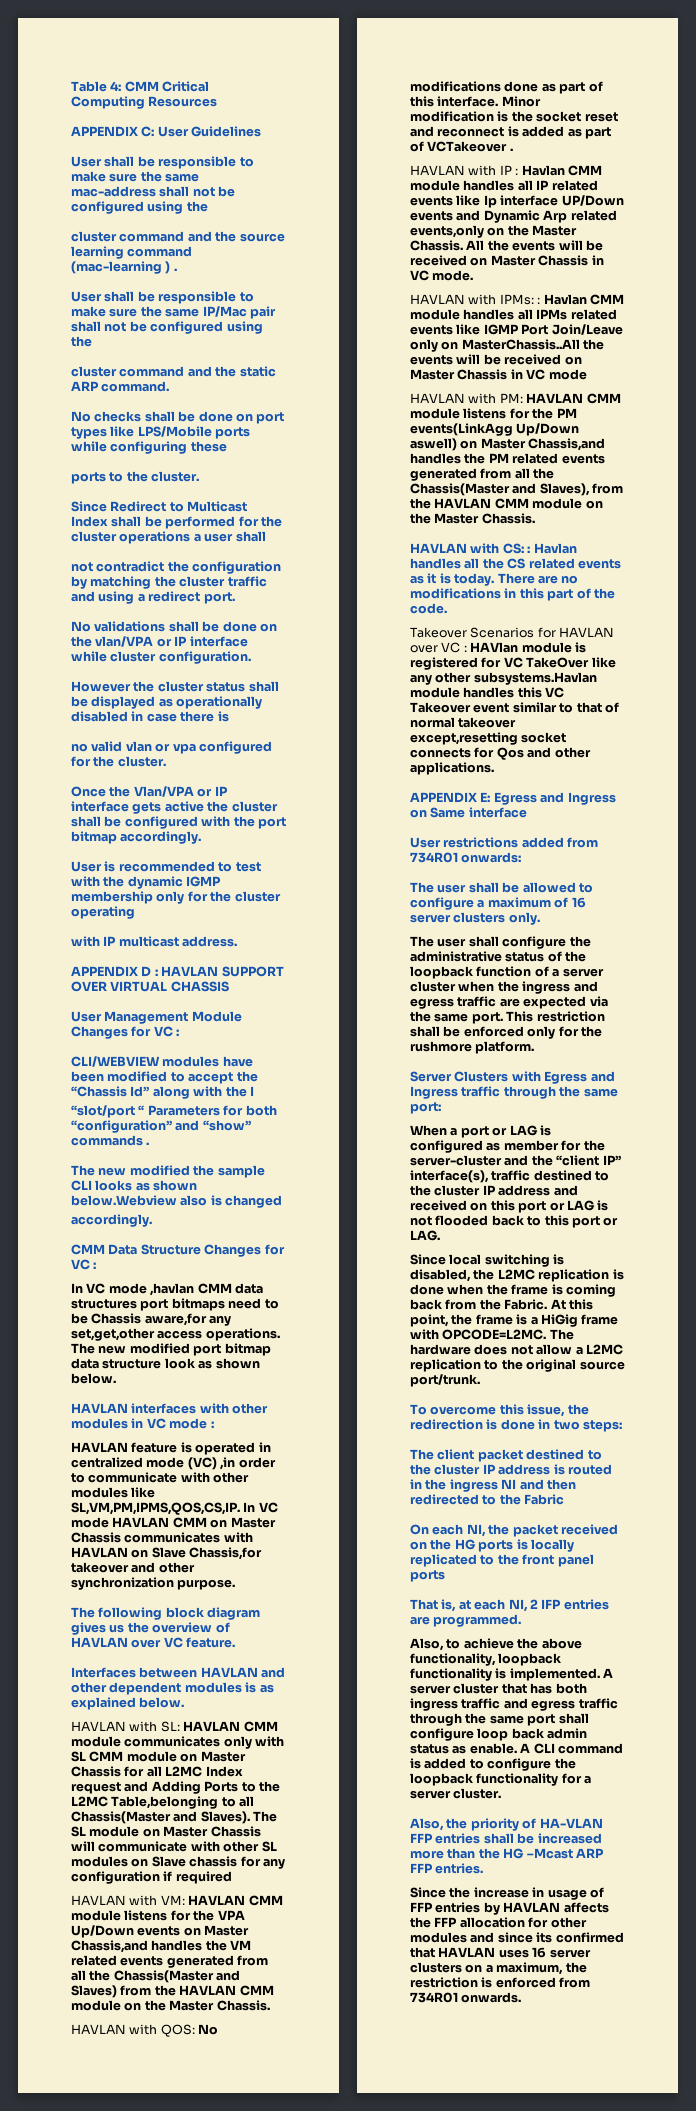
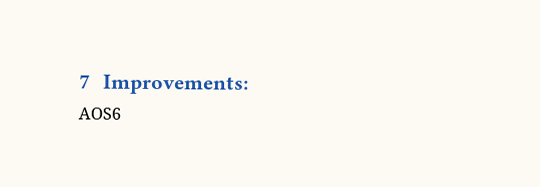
[71,81,210,92] [71,96,218,109] [71,126,262,137] [71,156,254,169] [71,171,200,182] [71,186,236,197] [71,201,208,214] [71,231,285,242] [71,246,193,259] [71,261,177,274] [71,291,254,304] [71,306,276,319] [71,321,263,334] [71,336,92,347] [71,366,276,377] [71,381,170,392] [71,411,285,424] [71,426,251,439] [71,441,227,454] [71,471,200,484] [71,501,248,512] [71,516,282,529] [71,531,266,544] [71,561,282,574] [71,576,267,589] [71,591,235,604] [71,621,277,632] [71,636,248,647] [71,651,251,664] [71,681,279,692] [71,696,263,709] [71,711,229,722] [71,741,272,754] [71,756,166,767] [71,786,228,797] [71,801,278,814] [71,816,286,829] [71,831,202,844] [71,861,261,872] [71,876,222,889] [71,891,281,904] [71,906,135,919] [71,936,238,947] [71,966,284,977] [71,981,229,992] [71,1011,242,1024] [71,1026,180,1039] [71,1056,253,1067] [71,1071,258,1084] [71,1086,254,1099] [71,1105,277,1118] [71,1120,251,1133] [71,1135,150,1146] [71,1165,265,1178] [71,1180,198,1191] [71,1195,283,1208] [71,1214,152,1227] [71,1244,285,1257] [71,1259,97,1270] [71,1283,263,1296] [71,1298,279,1311] [71,1313,232,1326] [71,1328,280,1341] [71,1343,271,1356] [71,1358,260,1369] [71,1373,116,1384] [71,1403,269,1414] [71,1418,214,1429] [71,1442,271,1455] [71,1457,276,1470] [71,1472,250,1483] [71,1487,156,1498] [71,1502,278,1515] [71,1517,276,1528] [71,1532,253,1543] [71,1547,263,1560] [71,1562,195,1573] [71,1577,236,1590] [71,1607,261,1620] [71,1622,230,1635] [71,1637,236,1648] [71,1667,286,1678] [71,1682,274,1695] [71,1697,185,1710] [71,1721,278,1732] [71,1736,285,1749] [71,1751,246,1762] [71,1766,243,1777] [71,1781,280,1794] [71,1796,255,1809] [71,1811,278,1824] [71,1826,261,1837] [71,1841,277,1852] [71,1856,285,1869] [71,1871,232,1884] [71,1895,283,1906] [71,1910,245,1921] [71,1925,250,1938] [71,1940,252,1953] [71,1955,269,1968] [71,1970,241,1983] [71,1985,274,1998] [71,2000,270,2011] [71,2024,219,2037] [410,81,603,94] [410,96,541,107] [410,111,618,122] [410,126,611,139] [410,141,513,152] [410,165,602,176] [410,180,598,191] [410,195,624,208] [410,210,617,223] [410,225,578,238] [410,240,603,251] [410,255,604,266] [410,270,474,281] [410,294,624,305] [410,309,617,320] [410,324,623,335] [410,339,605,352] [410,354,582,365] [410,369,587,380] [410,393,621,404] [410,408,577,419] [410,423,580,436] [410,438,606,451] [410,453,605,464] [410,468,555,481] [410,483,624,496] [410,498,603,509] [410,513,535,524] [410,543,577,554] [410,558,621,569] [410,573,579,586] [410,588,615,601] [410,603,447,614] [410,627,615,638] [410,642,586,653] [410,657,616,670] [410,672,597,685] [410,687,565,698] [410,702,619,713] [410,717,517,728] [410,732,567,745] [410,747,591,760] [410,762,494,775] [410,792,616,805] [410,807,527,818] [410,837,599,848] [410,852,522,863] [410,882,593,893] [410,897,586,910] [410,912,540,925] [410,936,591,949] [410,951,587,962] [410,966,604,979] [410,981,598,994] [410,996,608,1009] [410,1011,605,1024] [410,1026,602,1039] [410,1041,535,1054] [410,1071,615,1084] [410,1086,618,1099] [410,1102,441,1114] [410,1125,551,1138] [410,1140,605,1153] [410,1155,621,1166] [410,1170,610,1183] [410,1185,578,1196] [410,1200,609,1213] [410,1215,619,1228] [410,1230,440,1241] [410,1254,565,1267] [410,1269,624,1282] [410,1284,616,1297] [410,1299,593,1310] [410,1314,619,1327] [410,1329,574,1340] [410,1344,623,1355] [410,1359,625,1372] [410,1374,480,1387] [410,1404,589,1417] [410,1419,622,1432] [410,1449,602,1462] [410,1464,612,1475] [410,1479,576,1492] [410,1494,565,1505] [410,1524,618,1537] [410,1539,574,1552] [410,1554,594,1567] [410,1570,445,1582] [410,1599,609,1612] [410,1614,522,1627] [410,1638,582,1651] [410,1653,562,1666] [410,1668,614,1681] [410,1683,587,1694] [410,1698,618,1711] [410,1713,589,1726] [410,1728,588,1741] [410,1743,623,1754] [410,1758,576,1771] [410,1773,592,1786] [410,1788,502,1799] [410,1818,603,1831] [410,1833,602,1844] [410,1848,604,1859] [410,1863,484,1874] [410,1887,604,1900] [410,1902,609,1915] [410,1917,587,1928] [410,1932,624,1943] [410,1947,591,1958] [410,1962,587,1975] [410,1977,591,1988] [410,1992,522,2003] Table 4: CMM Critical Computing Resources // APPENDIX C: User Guidelines // User shall be responsible to make sure the same mac-address shall not be configured using the // cluster command and the source learning command (mac-learning ) . // User shall be responsible to make sure the same IP/Mac pair shall not be configured using the // cluster command and the static ARP command. // No checks shall be done on port types like LPS/Mobile ports while configuring these // ports to the cluster. // Since Redirect to Multicast Index shall be performed for the cluster operations a user shall // not contradict the configuration by matching the cluster traffic and using a redirect port. // No validations shall be done on the vlan/VPA or IP interface while cluster configuration. // However the cluster status shall be displayed as operationally disabled in case there is // no valid vlan or vpa configured for the cluster. // Once the Vlan/VPA or IP interface gets active the cluster shall be configured with the port bitmap accordingly. // User is recommended to test with the dynamic IGMP membership only for the cluster operating // with IP multicast address. // APPENDIX D : HAVLAN SUPPORT OVER VIRTUAL CHASSIS // User Management Module Changes for VC : // CLI/WEBVIEW modules have been modified to accept the “Chassis Id” along with the I // “slot/port “ Parameters for both “configuration” and “show” commands . // The new modified the sample CLI looks as shown below.Webview also is changed // accordingly. // CMM Data Structure Changes for VC : // In VC mode ,havlan CMM data structures port bitmaps need to be Chassis aware,for any set,get,other access operations. The new modified port bitmap data structure look as shown below. // HAVLAN interfaces with other modules in VC mode : // HAVLAN feature is operated in centralized mode (VC) ,in order to communicate with other modules like SL,VM,PM,IPMS,QOS,CS,IP. In VC mode HAVLAN CMM on Master Chassis communicates with HAVLAN on Slave Chassis,for takeover and other synchronization purpose. // The following block diagram gives us the overview of HAVLAN over VC feature. // Interfaces between HAVLAN and other dependent modules is as explained below. // HAVLAN with SL: HAVLAN CMM module communicates only with SL CMM module on Master Chassis for all L2MC Index request and Adding Ports to the L2MC Table,belonging to all Chassis(Master and Slaves). The SL module on Master Chassis will communicate with other SL modules on Slave chassis for any configuration if required // HAVLAN with VM: HAVLAN CMM module listens for the VPA Up/Down events on Master Chassis,and handles the VM related events generated from all the Chassis(Master and Slaves) from the HAVLAN CMM module on the Master Chassis. // HAVLAN with QOS: No modifications done as part of this interface. Minor modification is the socket reset and reconnect is added as part of VCTakeover . // HAVLAN with IP : Havlan CMM module handles all IP related events like Ip interface UP/Down events and Dynamic Arp related events,only on the Master Chassis. All the events will be received on Master Chassis in VC mode. // HAVLAN with IPMs: : Havlan CMM module handles all IPMs related events like IGMP Port Join/Leave only on MasterChassis..All the events will be received on Master Chassis in VC mode // HAVLAN with PM: HAVLAN CMM module listens for the PM events(LinkAgg Up/Down aswell) on Master Chassis,and handles the PM related events generated from all the Chassis(Master and Slaves), from the HAVLAN CMM module on the Master Chassis. // HAVLAN with CS: : Havlan handles all the CS related events as it is today. There are no modifications in this part of the code. // Takeover Scenarios for HAVLAN over VC : HAVlan module is registered for VC TakeOver like any other subsystems.Havlan module handles this VC Takeover event similar to that of normal takeover except,resetting socket connects for Qos and other applications. // APPENDIX E: Egress and Ingress on Same interface // User restrictions added from 734R01 onwards: // The user shall be allowed to configure a maximum of 16 server clusters only. // The user shall configure the administrative status of the loopback function of a server cluster when the ingress and egress traffic are expected via the same port. This restriction shall be enforced only for the rushmore platform. // Server Clusters with Egress and Ingress traffic through the same port: // When a port or LAG is configured as member for the server-cluster and the “client IP” interface(s), traffic destined to the cluster IP address and received on this port or LAG is not flooded back to this port or LAG. // Since local switching is disabled, the L2MC replication is done when the frame is coming back from the Fabric. At this point, the frame is a HiGig frame with OPCODE=L2MC. The hardware does not allow a L2MC replication to the original source port/trunk. // To overcome this issue, the redirection is done in two steps: // The client packet destined to the cluster IP address is routed in the ingress NI and then redirected to the Fabric // On each NI, the packet received on the HG ports is locally replicated to the front panel ports // That is, at each NI, 2 IFP entries are programmed. // Also, to achieve the above functionality, loopback functionality is implemented. A server cluster that has both ingress traffic and egress traffic through the same port shall configure loop back admin status as enable. A CLI command is added to configure the loopback functionality for a server cluster. // Also, the priority of HA-VLAN FFP entries shall be increased more than the HG –Mcast ARP FFP entries. // Since the increase in usage of FFP entries by HAVLAN affects the FFP allocation for other modules and since its confirmed that HAVLAN uses 16 server clusters on a maximum, the restriction is enforced from 734R01 onwards. -> [79,74,249,95] [78,107,121,120] 7 Improvements: // AOS6

